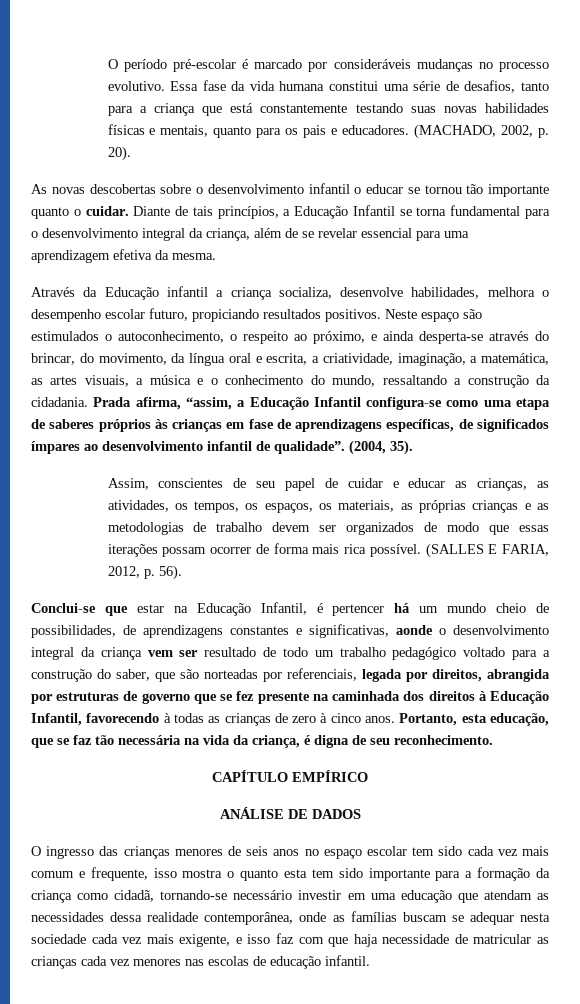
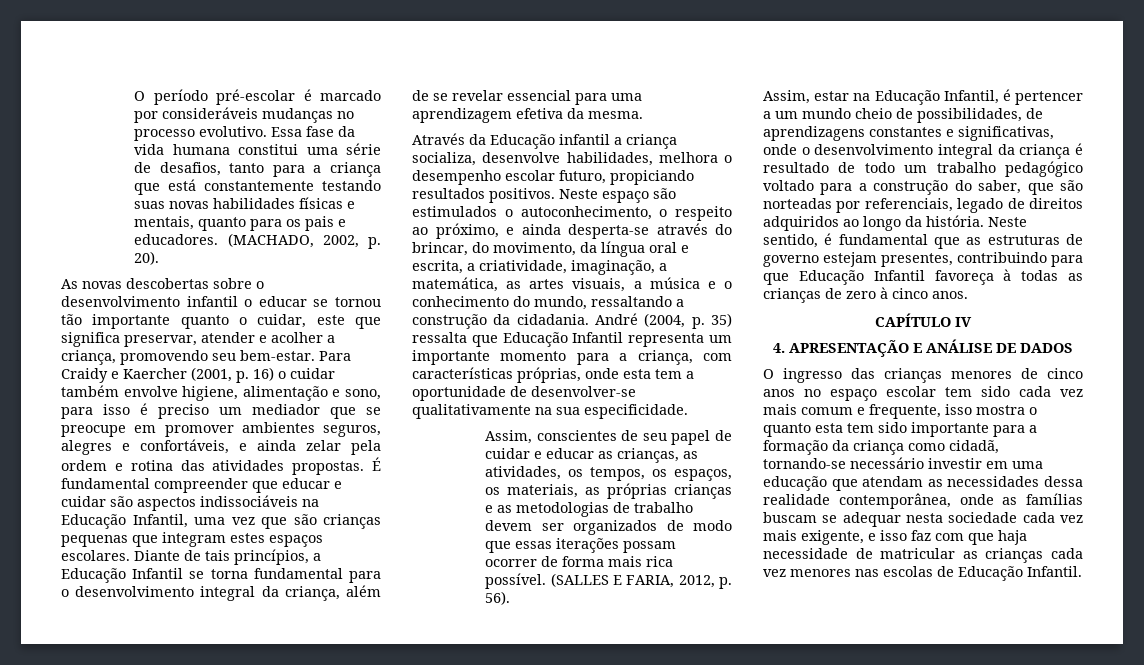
[85,206,129,216] cuidar. -> [257,314,381,329] [61,332,335,347] [61,350,351,365] [61,367,335,383] [61,385,381,401] [61,403,381,419] [61,422,381,437] [61,439,381,455] [61,457,381,475] [61,478,342,493] [61,495,319,511] [61,514,381,529] [61,532,323,547] [61,550,130,561] cuidar, este que significa preservar, atender e acolher a criança, promovendo seu bem-estar. Para Craidy e Kaercher (2001, p. 16) o cuidar também envolve higiene, alimentação e sono, para isso é preciso um mediador que se preocupe em promover ambientes seguros, alegres e confortáveis, e ainda zelar pela ordem e rotina das atividades propostas. É fundamental compreender que educar e cuidar são aspectos indissociáveis na Educação Infantil, uma vez que são crianças pequenas que integram estes espaços escolares.
[93,397,550,410] [31,419,549,432] [31,440,413,455] Prada afirma, “assim, a Educação Infantil configura-se como uma etapa de saberes próprios às crianças em fase de aprendizagens específicas, de significados ímpares ao desenvolvimento infantil de qualidade”. (2004, 35). -> [595,313,732,329] [412,332,732,347] [412,350,732,365] [412,367,694,383] [412,386,636,401] [412,404,688,419] André (2004, p. 35) ressalta que Educação Infantil representa um importante momento para a criança, com características próprias, onde esta tem a oportunidade de desenvolver-se qualitativamente na sua especificidade.
[31,603,128,616] Conclui-se que -> [763,90,810,104] Assim,
[394,603,411,613] há -> [763,111,771,119] a
[396,625,433,635] aonde -> [763,144,797,155] onde
[147,650,199,657] vem ser -> [1075,143,1083,155] é
[362,669,550,682] [31,691,549,704] [31,713,160,726] legada por direitos, abrangida por estruturas de governo que se fez presente na caminhada dos direitos à Educação Infantil, favorecendo -> [957,198,1083,213] [763,215,1027,231] [763,233,1083,249] [763,252,1083,267] [763,270,994,285] legado de direitos adquiridos ao longo da história. Neste sentido, é fundamental que as estruturas de governo estejam presentes, contribuindo para que Educação Infantil favoreça
[399,713,550,726] [31,735,493,748] [212,770,368,782] Portanto, esta educação, que se faz tão necessária na vida da criança, é digna de seu reconhecimento. // CAPÍTULO EMPÍRICO // -> [875,313,972,327] [773,340,922,357] // CAPÍTULO IV // 4. APRESENTAÇÃO E
[246,846,269,856] seis -> [1047,368,1083,379] cinco
[270,955,370,969] educação infantil. -> [958,566,1082,581] Educação Infantil.

